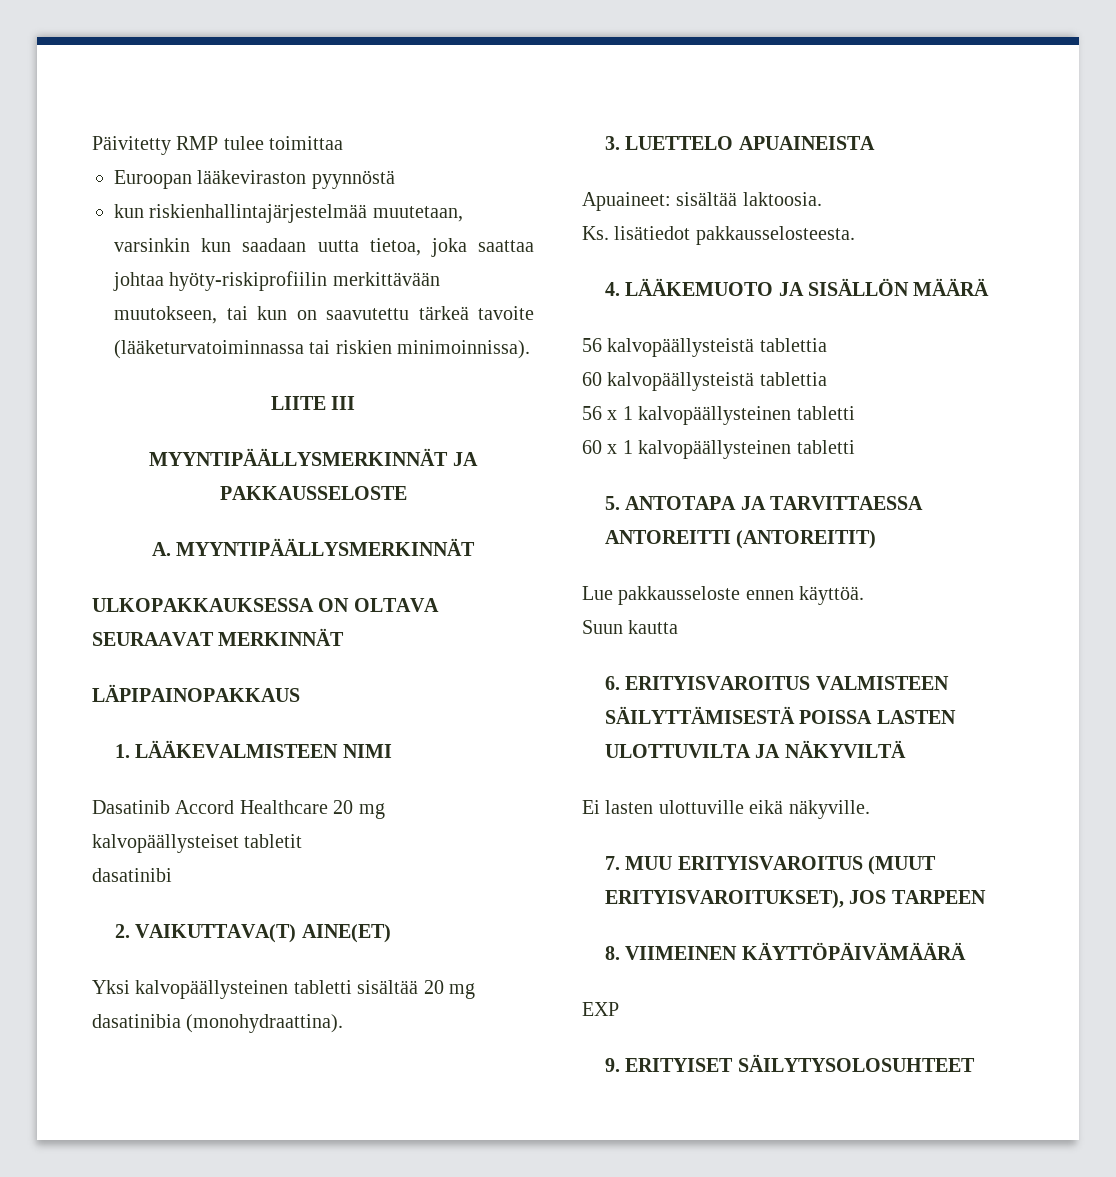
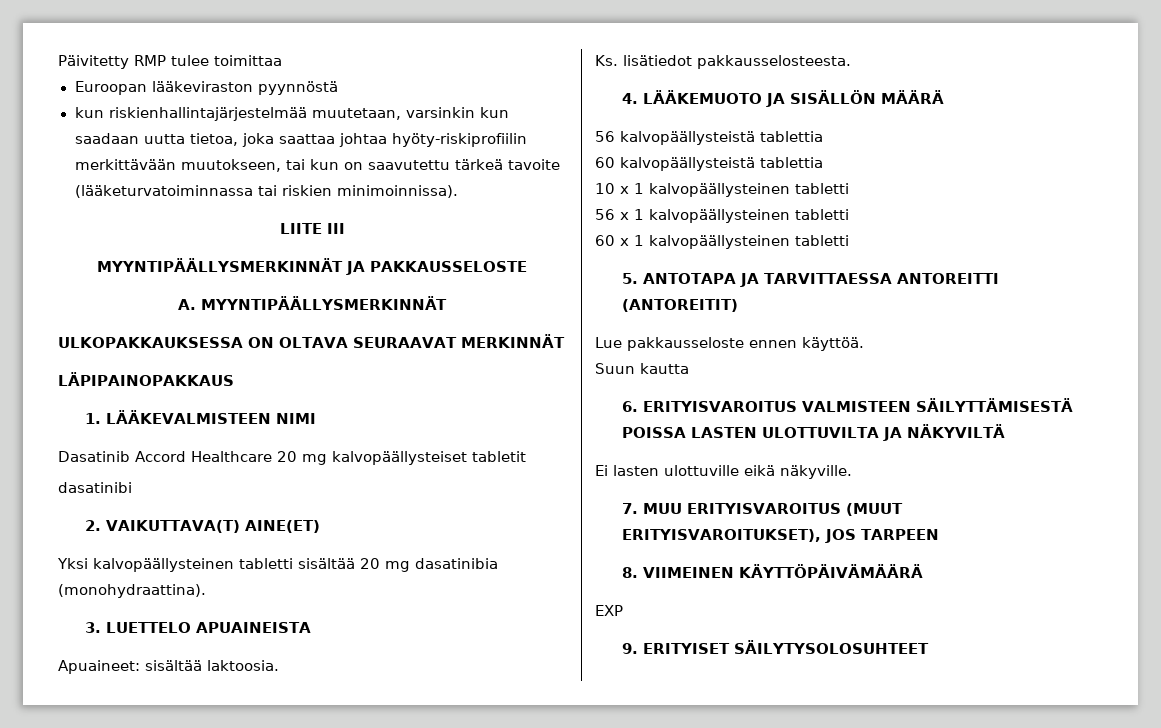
(827, 379) none -> [595,183,849,197] // 10 x 1 kalvopäällysteinen tabletti

